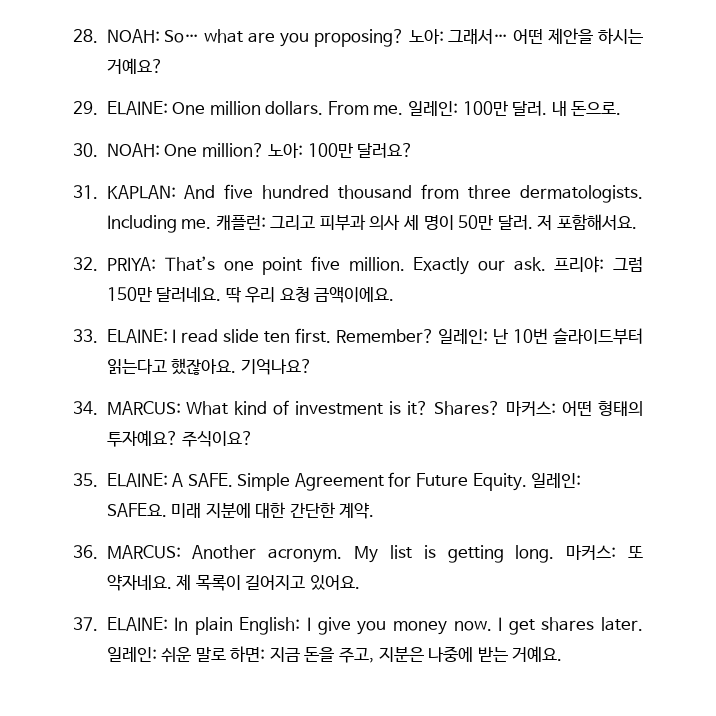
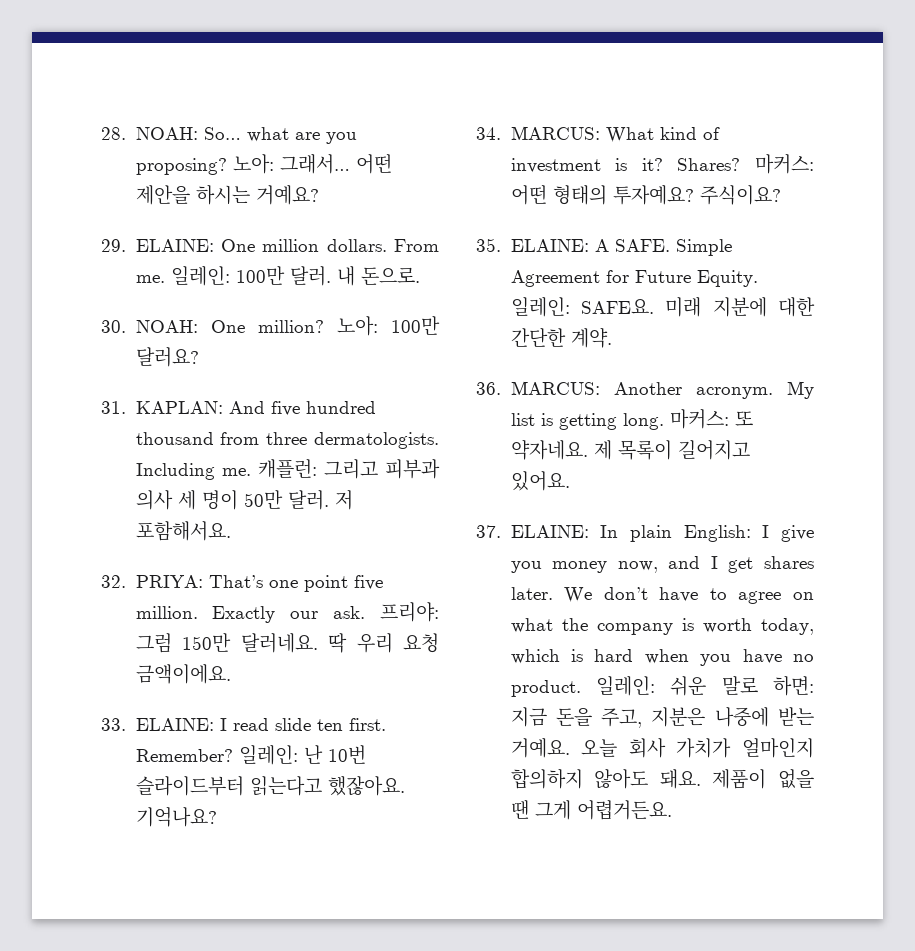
[453,621,492,631] now. -> [617,556,701,573] now, and
(643, 624) none -> [564,587,814,604] [510,618,814,635] [510,649,814,666] [510,680,581,697] We don’t have to agree on what the company is worth today, which is hard when you have no product.
(563, 654) none -> [581,738,814,758] [510,769,814,789] [510,800,672,820] 오늘 회사 가치가 얼마인지 합의하지 않아도 돼요. 제품이 없을 땐 그게 어렵거든요.

